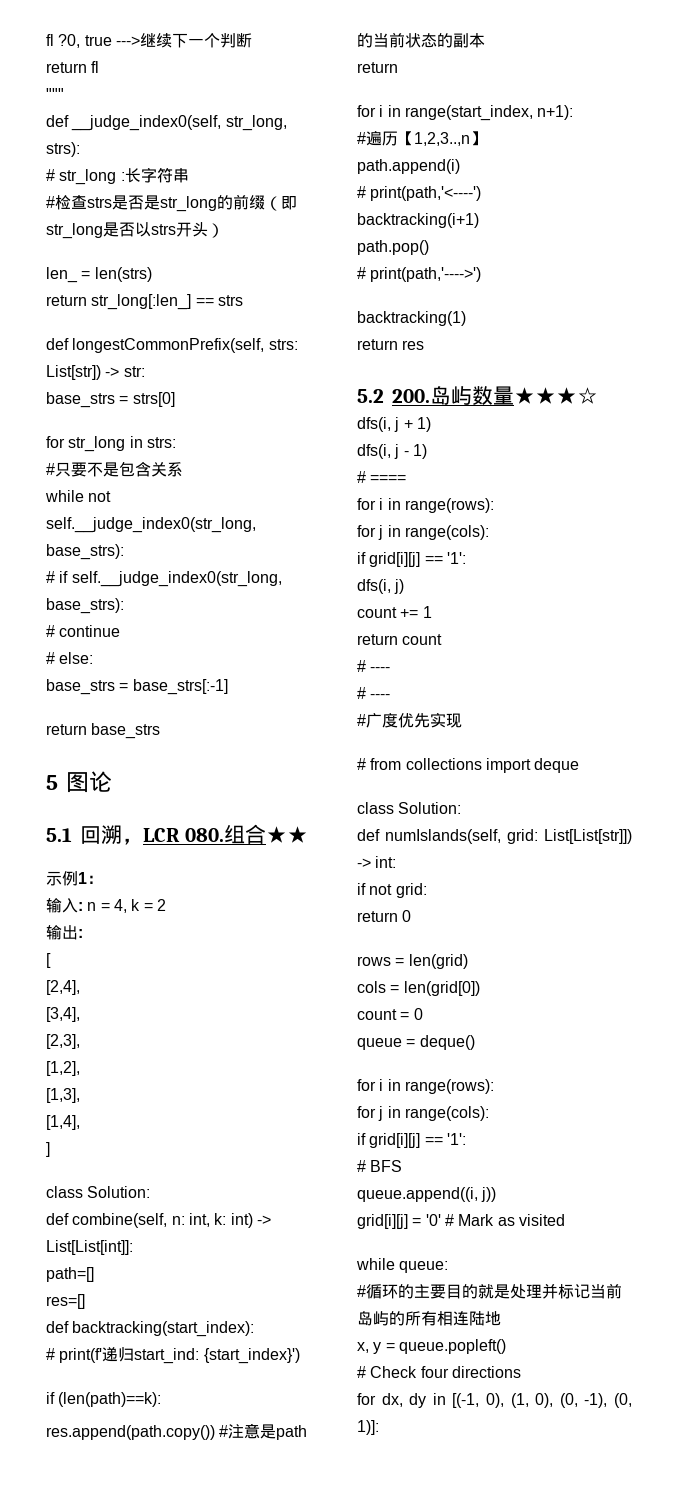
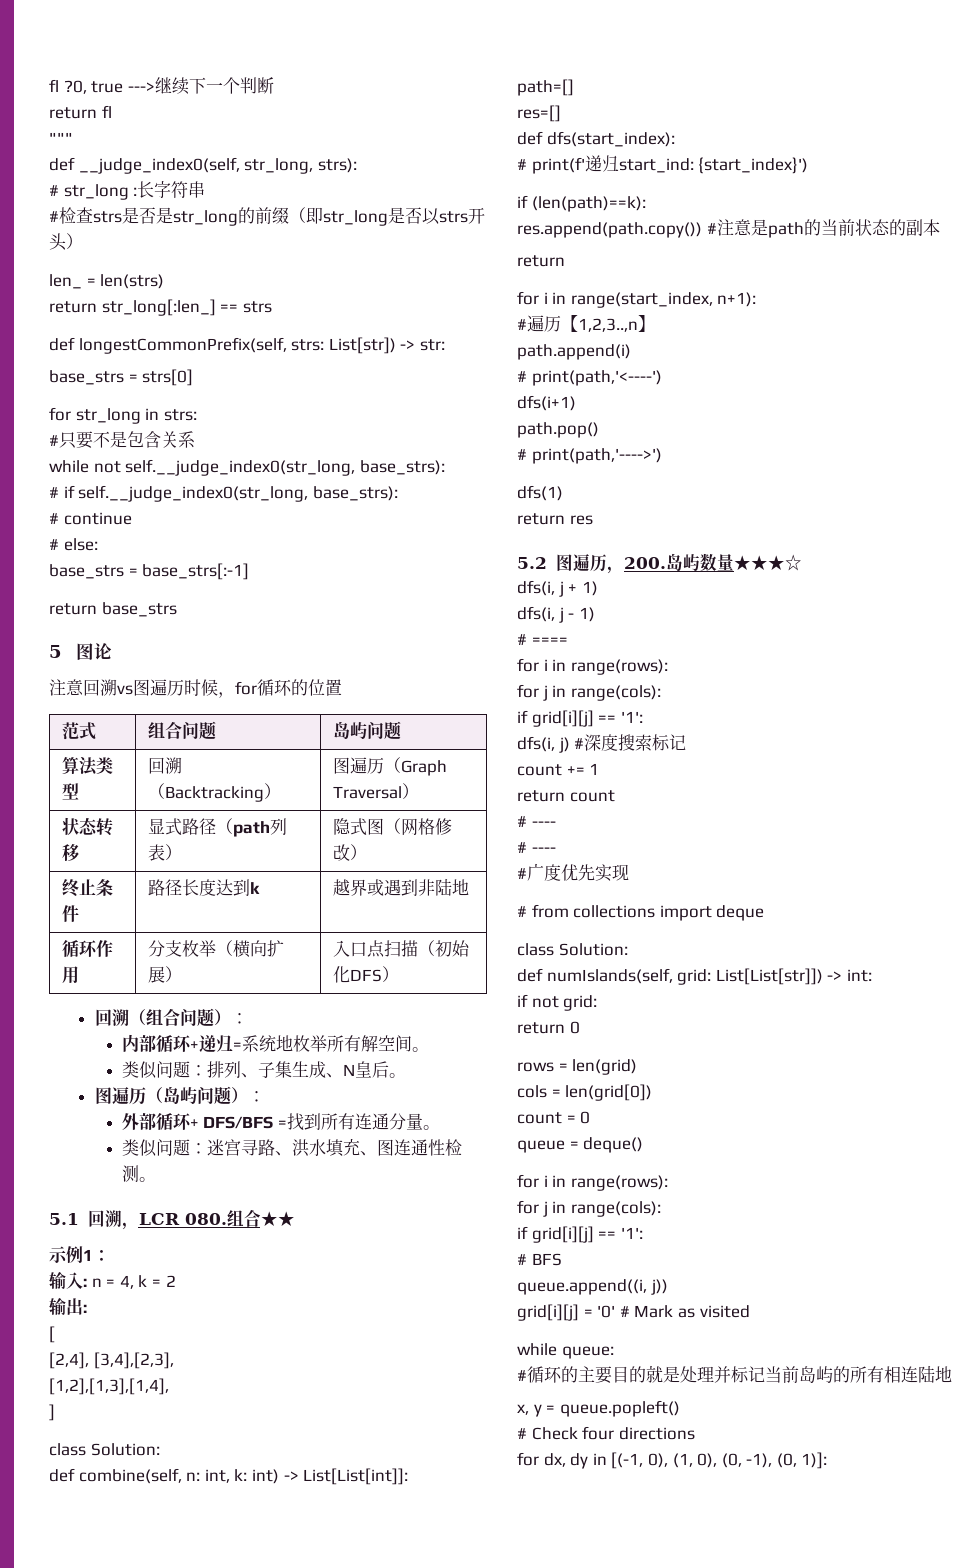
(112, 781) none -> [49,679,342,698] [62,722,97,740] [148,721,217,740] [333,721,402,740] [62,756,114,776] [62,783,80,800] [148,757,183,774] [148,783,282,802] [333,757,448,776] [333,783,420,799] [62,817,114,836] [62,843,80,861] [148,818,288,837] [148,844,183,861] [333,818,453,836] [333,844,368,861] [62,879,114,897] [62,905,80,922] [148,879,261,896] [333,878,470,896] [62,940,114,957] [62,966,80,984] [148,940,285,958] [148,966,183,983] [333,940,471,958] [333,966,400,983] [94,1008,248,1027] [121,1034,429,1052] [121,1061,406,1079] [94,1086,265,1105] [121,1113,441,1131] [121,1138,462,1157] [121,1165,156,1182] // 注意回溯vs图遍历时候，for循环的位置 // 范式 | 组合问题 | 岛屿问题 // 算法类型 | 回溯（Backtracking） | 图遍历（Graph Traversal） // 状态转移 | 显式路径（path列表） | 隐式图（网格修改） // 终止条件 | 路径长度达到k | 越界或遇到非陆地 // 循环作用 | 分支枚举（横向扩展） | 入口点扫描（初始化DFS） // 回溯（组合问题）： // 内部循环+递归=系统地枚举所有解空间。 // 类似问题：排列、子集生成、N皇后。 // 图遍历（岛屿问题）： // 外部循环+ DFS/BFS =找到所有连通分量。 // 类似问题：迷宫寻路、洪水填充、图连通性检测。
[46,1007,80,1022] [46,1034,80,1049] [46,1061,80,1076] [46,1088,80,1103] [46,1115,80,1130] // [3,4], // [2,3], // [1,2], // [1,3], // [1,4], -> [93,1352,174,1369] [49,1378,169,1395] [3,4],[2,3], // [1,2],[1,3],[1,4],
[72,1321,255,1337] backtracking(start_index): -> [546,131,675,147] dfs(start_index):
[357,213,479,228] backtracking(i+1) -> [517,395,576,411] dfs(i+1)
[357,311,466,326] backtracking(1) -> [517,485,563,501] dfs(1)
(384, 396) none -> [555,554,624,574] 图遍历，
(405, 586) none -> [574,734,687,751] #深度搜索标记

